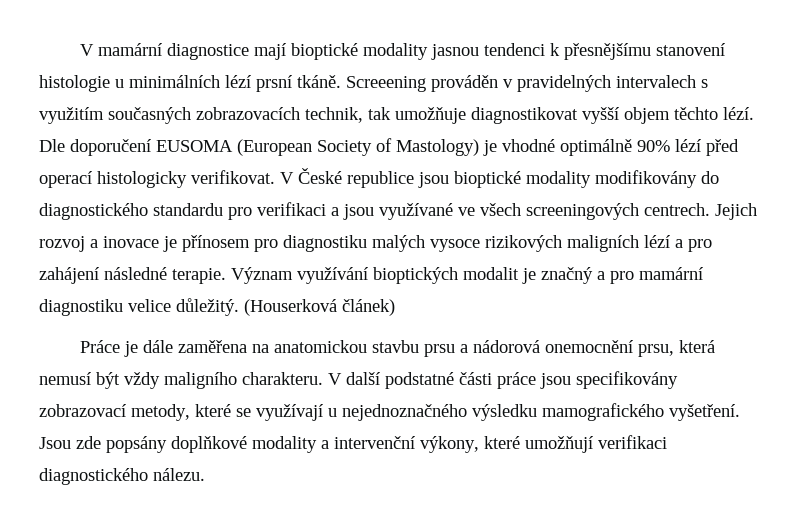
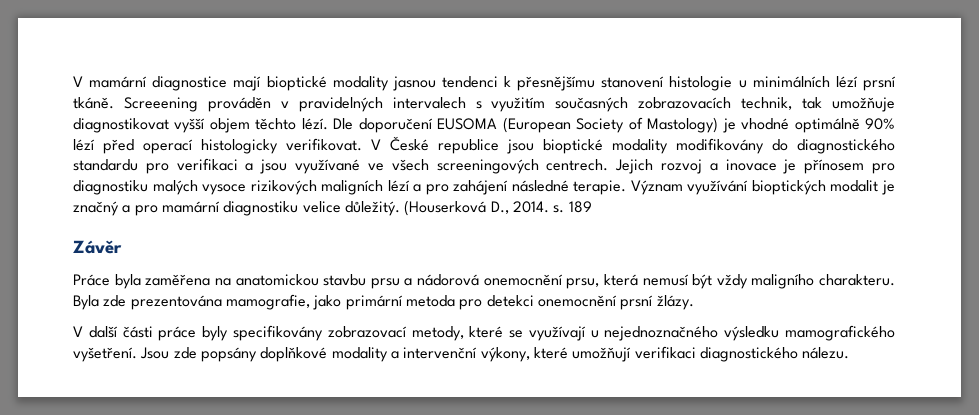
[342,299,395,316] článek) -> [490,201,592,214] [73,240,122,254] D., 2014. s. 189 // Závěr
[124,340,174,357] je dále -> [114,274,141,289] byla
(323, 378) none -> [73,294,694,310] Byla zde prezentována mamografie, jako primární metoda pro detekci onemocnění prsní žlázy. //
[385,372,454,389] podstatné -> (118, 332) none
[540,373,571,389] jsou -> [202,326,229,341] byly

